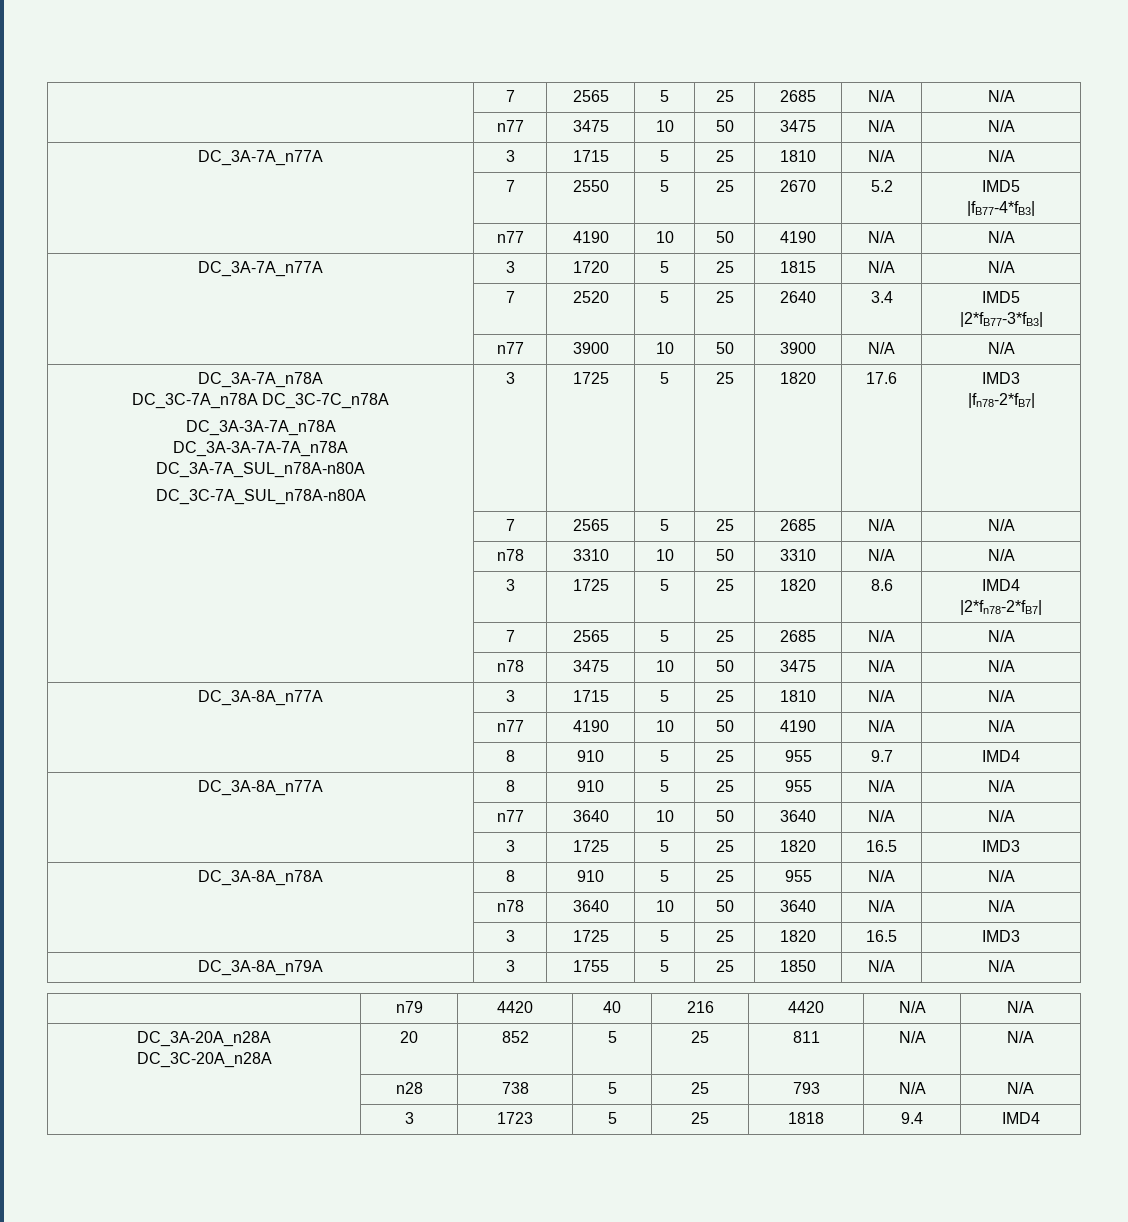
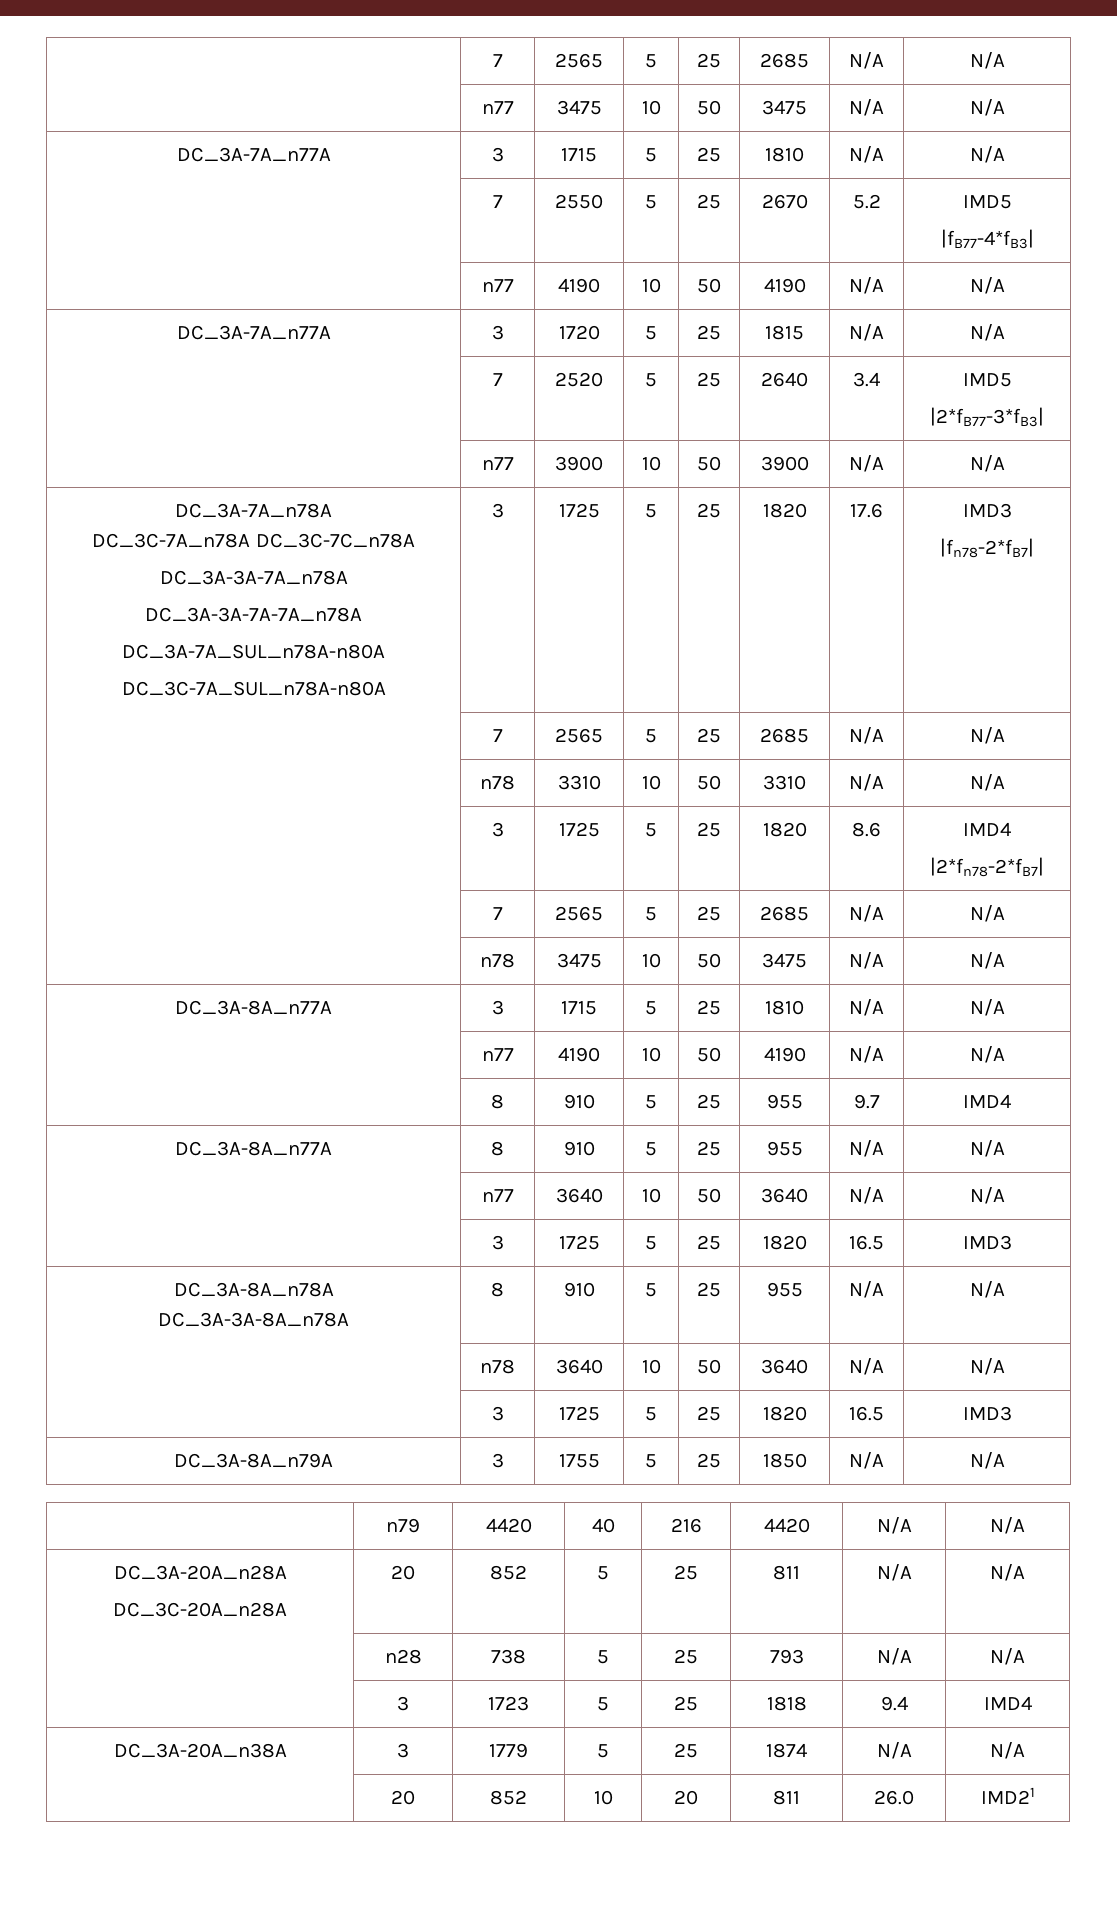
(323, 878) none -> [158,1312,349,1327] // DC_3A-3A-8A_n78A
(1040, 1118) none -> [113,1743,287,1758] [397,1743,409,1758] [489,1743,528,1758] [597,1744,609,1758] [674,1743,698,1758] [766,1743,807,1758] [876,1742,912,1759] [990,1742,1025,1759] [391,1790,415,1805] [490,1790,527,1805] [593,1790,613,1805] [674,1790,698,1805] [773,1790,800,1805] [874,1790,914,1805] [980,1787,1035,1804] // DC_3A-20A_n38A | 3 | 1779 | 5 | 25 | 1874 | N/A | N/A // | 20 | 852 | 10 | 20 | 811 | 26.0 | IMD21

